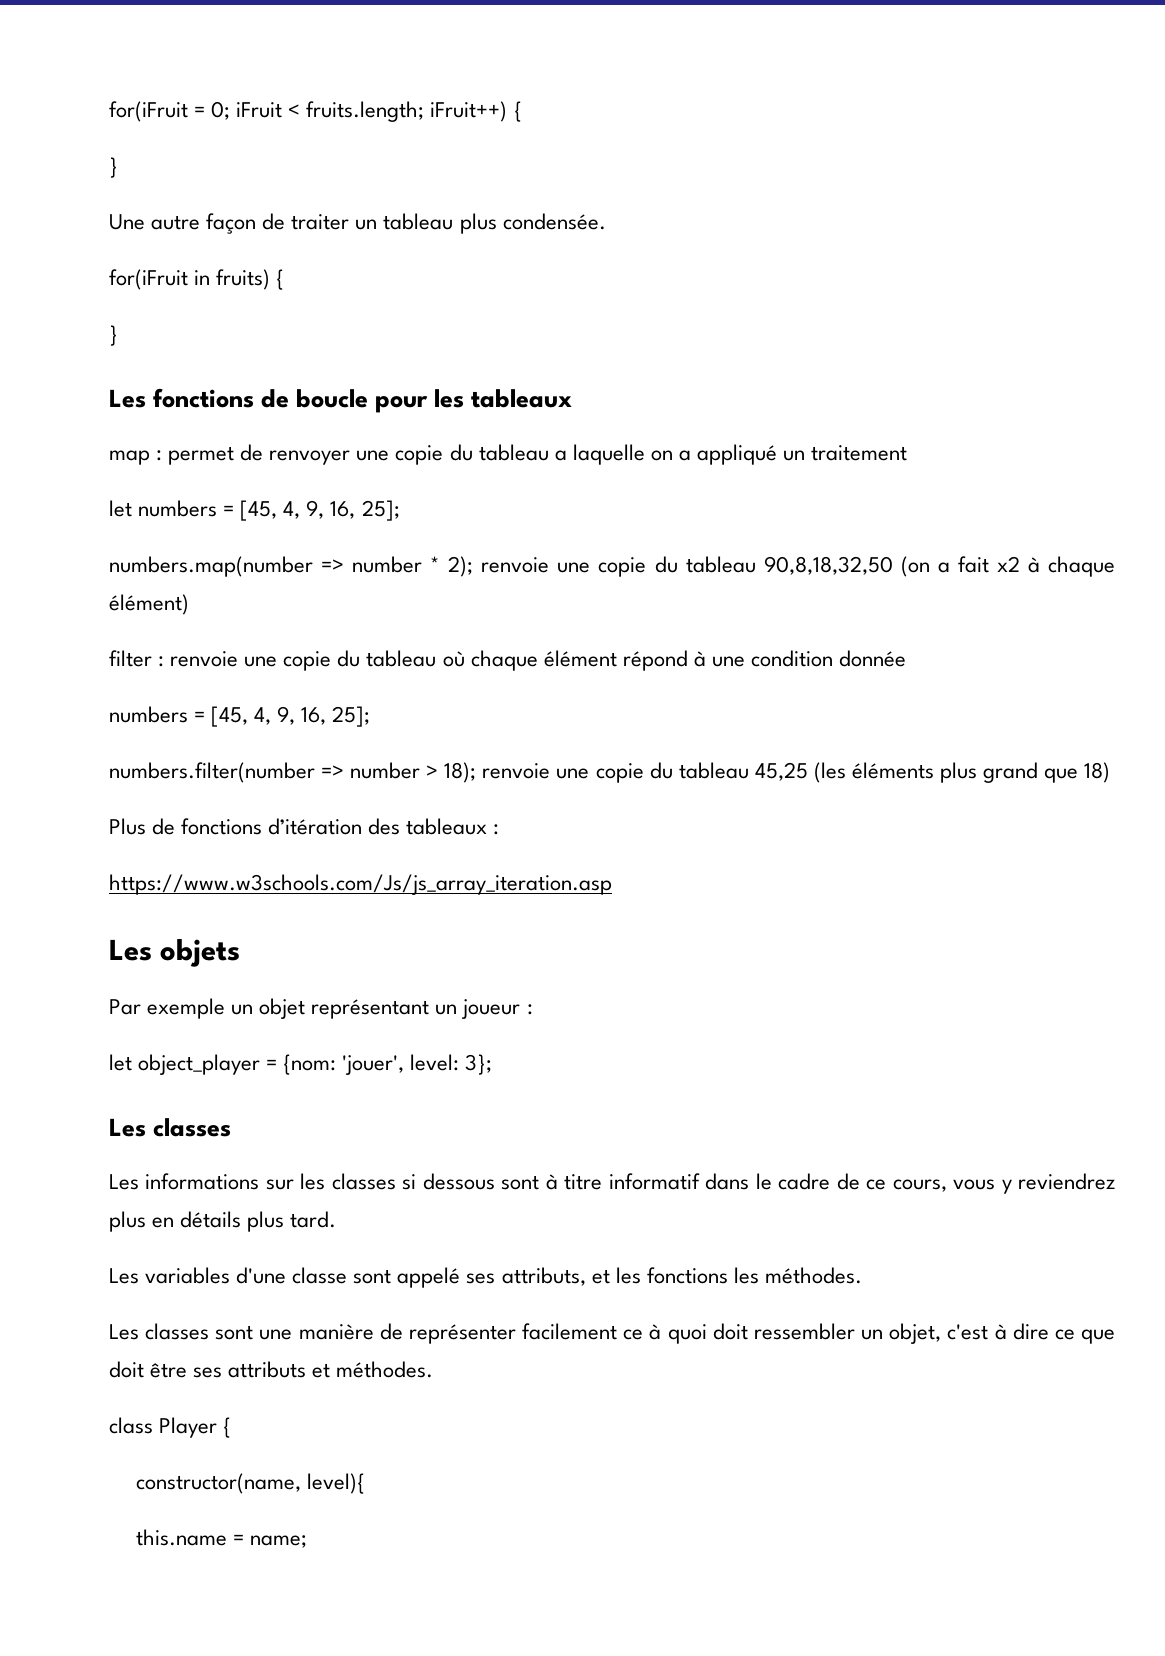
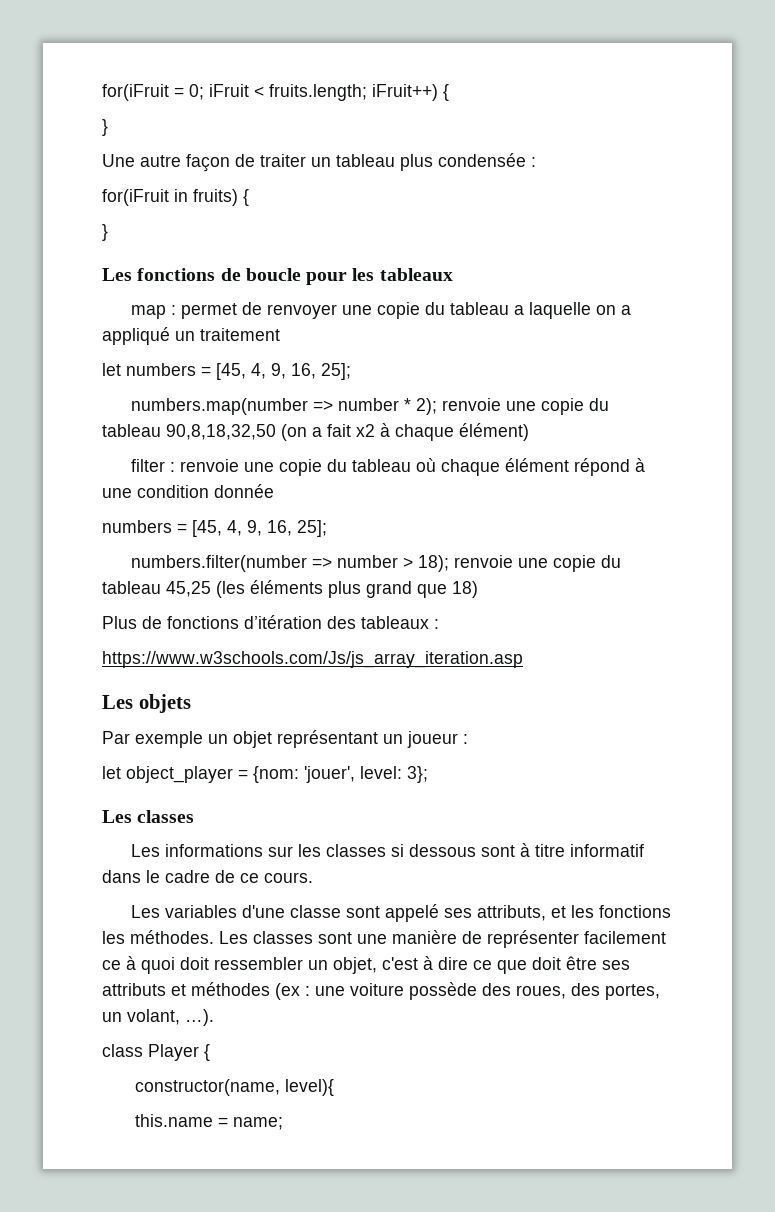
[502,213,606,230] condensée. -> [438,153,536,167] condensée :
[892,1173,1116,1194] [109,1211,337,1232] cours, vous y reviendrez plus en détails plus tard. -> [264,872,313,883] cours.
(862, 1275) // -> (214, 937) none
[336,1361,434,1378] méthodes. -> [191,982,660,1000] [102,1009,214,1026] méthodes (ex : une voiture possède des roues, des portes, un volant, …).

